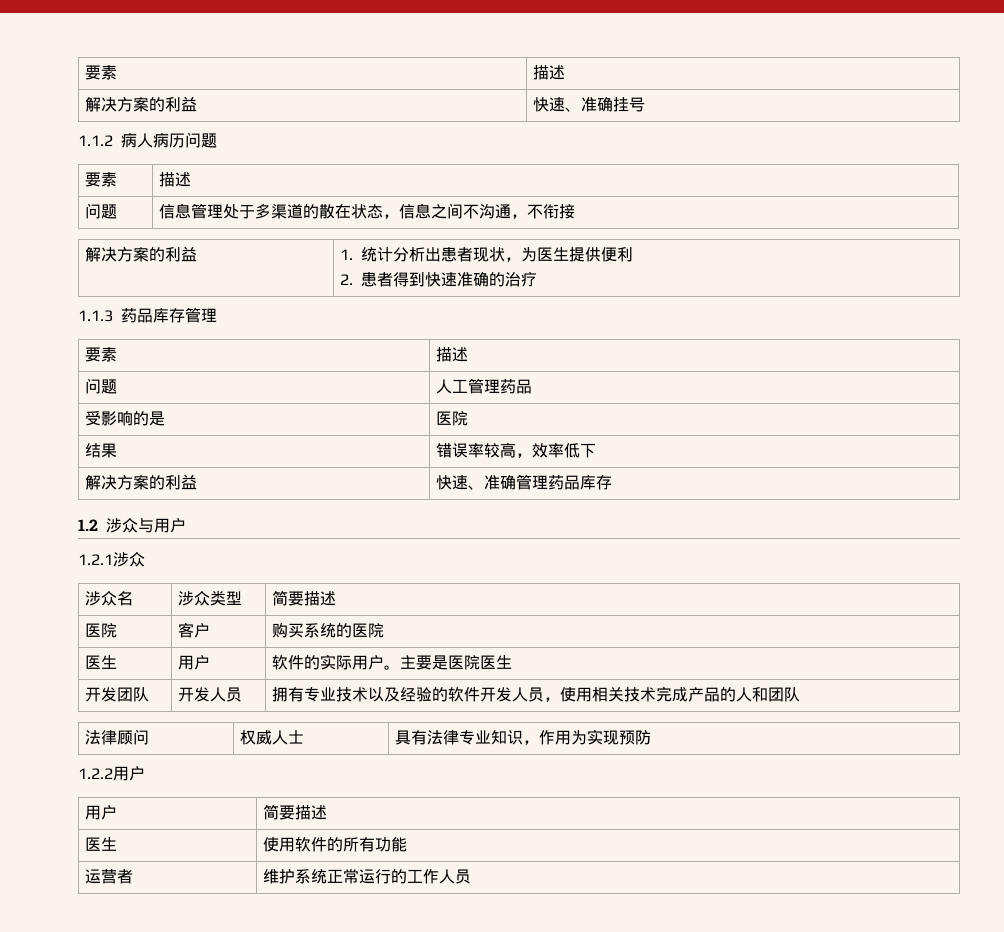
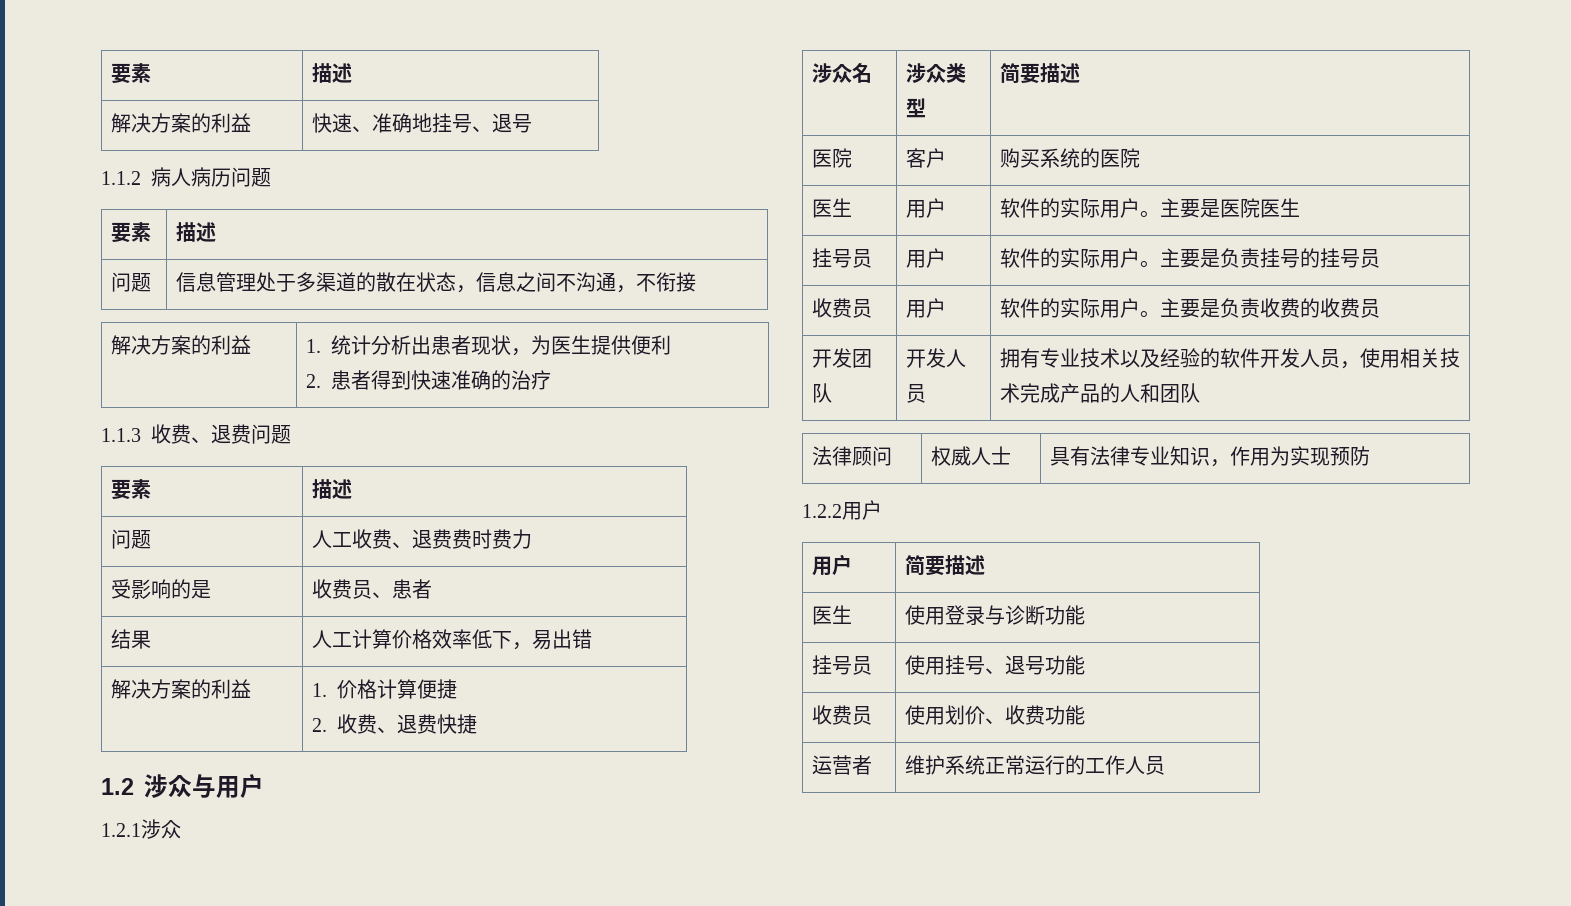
[612,97,645,112] 挂号 -> [411,113,532,133] 地挂号、退号
[121,307,217,323] 药品库存管理 -> [151,424,291,444] 收费、退费问题
[467,378,532,394] [84,410,165,426] [435,411,468,426] [84,443,117,458] [435,442,532,458] 管理药品 // 受影响的是 | 医院 // 结果 | 错误率较高， -> [351,529,532,549] [110,579,211,599] [311,579,432,599] [110,629,151,649] [311,629,432,649] 收费、退费费时费力 // 受影响的是 | 收费员、患者 // 结果 | 人工计算价格
[84,474,197,490] [435,474,612,490] // 解决方案的利益 | 快速、准确管理药品库存 -> [511,629,592,650] [110,679,251,699] [311,679,457,699] [311,714,477,734] ，易出错 // 解决方案的利益 | 1.价格计算便捷 // 2.收费、退费快捷
(512, 662) none -> [811,248,872,268] [905,248,946,268] [999,248,1380,268] [811,298,872,318] [905,298,946,318] [999,298,1380,318] // 挂号员 | 用户 | 软件的实际用户。主要是负责挂号的挂号员 // 收费员 | 用户 | 软件的实际用户。主要是负责收费的收费员
[294,836,375,852] 软件的所有 -> [944,605,1085,625] [811,655,872,675] [904,655,1085,675] [811,705,872,725] [904,705,1045,725] 登录与诊断功能 // 挂号员 | 使用挂号、退号功能 // 收费员 | 使用划价、收费

